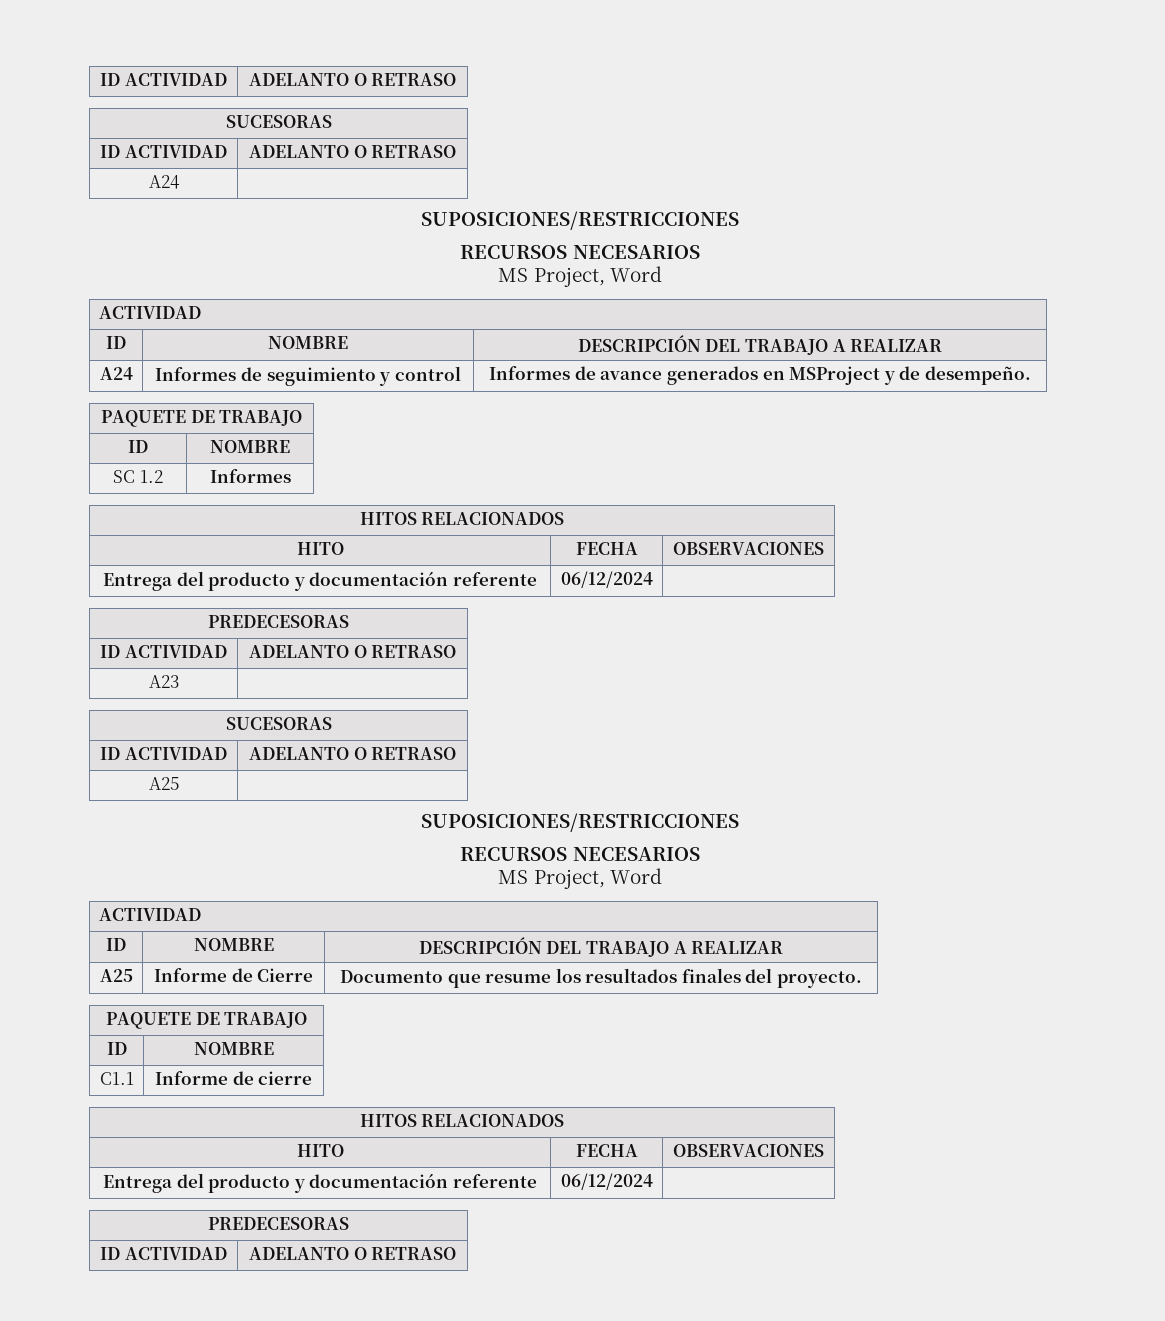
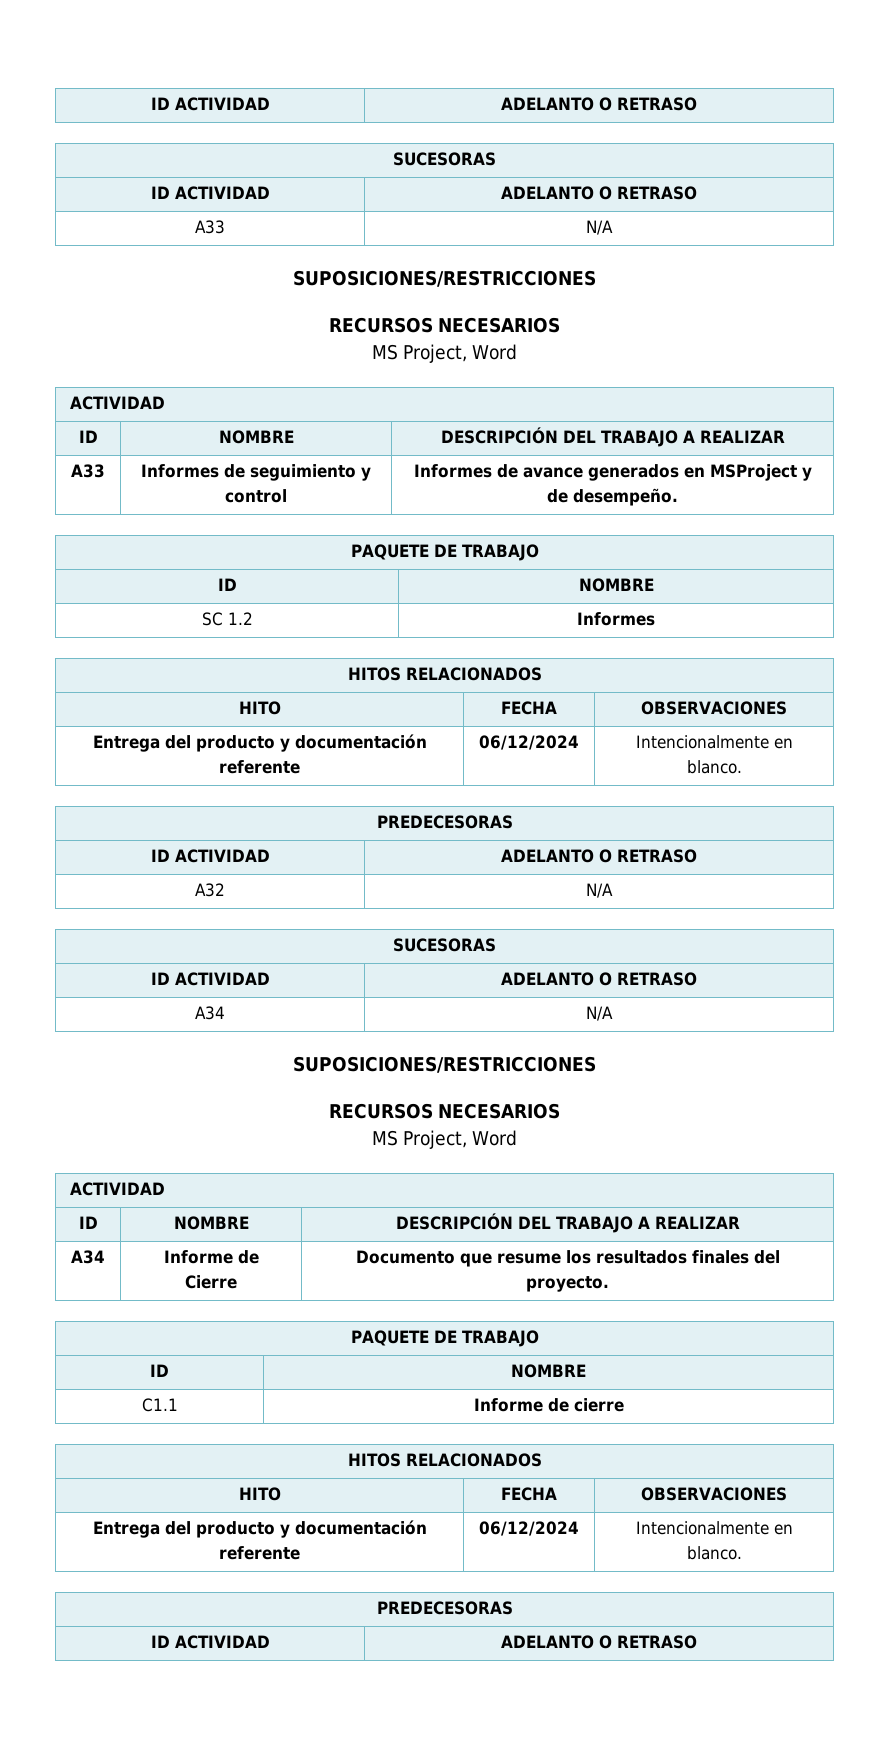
[148,175,180,189] A24 | -> [195,220,225,234] [586,220,613,235] A33 | N/A
[99,367,133,380] A24 -> [71,464,105,478] A33
(653, 579) none -> [635,735,793,749] [686,760,742,774] Intencionalmente en blanco.
[148,675,179,688] [225,717,332,730] [100,747,227,760] [248,747,457,760] [148,777,179,790] A23 | // SUCESORAS // ID ACTIVIDAD | ADELANTO O RETRASO // A25 | -> [195,883,225,897] [586,883,613,898] [393,938,496,952] [150,972,270,986] [501,972,697,986] [195,1006,225,1020] [586,1006,613,1021] A32 | N/A // SUCESORAS // ID ACTIVIDAD | ADELANTO O RETRASO // A34 | N/A
[99,969,133,982] A25 -> [71,1250,105,1264] A34
(653, 1181) none -> [635,1521,793,1535] [686,1546,742,1560] Intencionalmente en blanco.

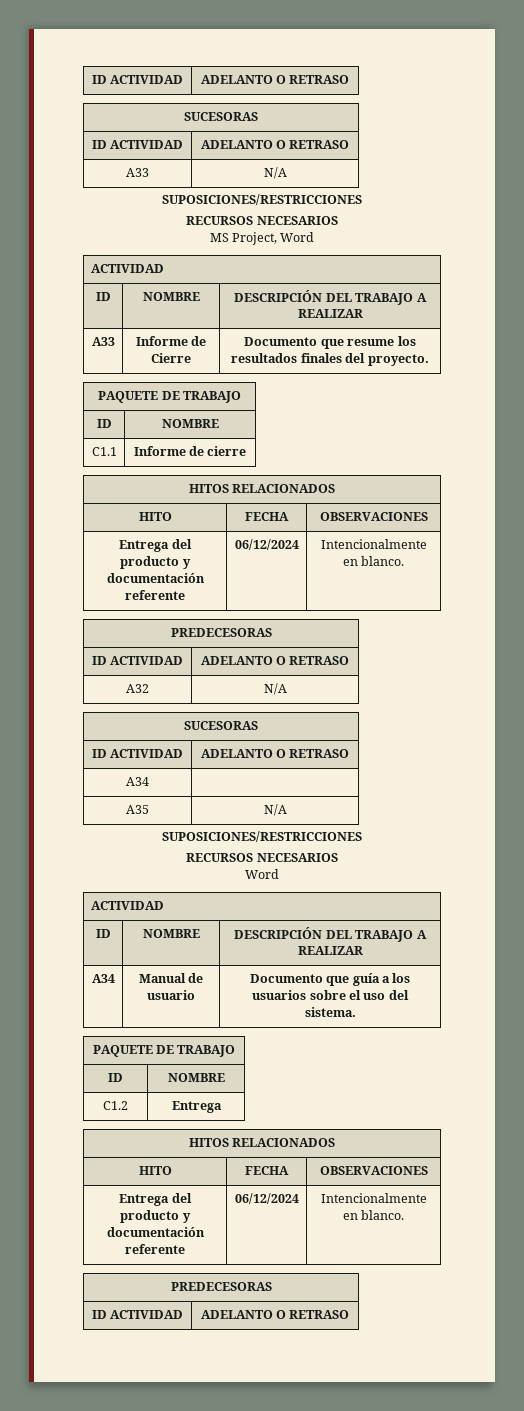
[141,464,371,481] [225,489,287,503] [413,464,812,481] [547,488,678,506] [350,544,539,561] [217,578,237,591] [578,578,654,592] [201,612,253,626] [577,612,655,626] [347,667,542,681] [238,701,281,715] [501,701,557,715] [641,701,788,715] [92,734,427,752] [219,760,300,774] [479,735,579,750] [635,735,793,749] [686,760,742,774] [376,815,513,829] [150,849,270,863] [501,849,697,863] [195,883,225,897] [586,883,613,898] [393,938,496,952] [150,972,270,986] [501,972,697,986] [195,1006,225,1020] [586,1006,613,1021] [293,1056,596,1073] [328,1103,561,1119] [371,1130,518,1149] [70,1182,166,1196] [78,1216,98,1229] [173,1216,249,1230] [395,1213,740,1233] [71,1250,105,1264] | Informes de seguimiento y control | Informes de avance generados en MSProject y de desempeño. // PAQUETE DE TRABAJO // ID | NOMBRE // SC 1.2 | Informes // HITOS RELACIONADOS // HITO | FECHA | OBSERVACIONES // Entrega del producto y documentación referente | 06/12/2024 | Intencionalmente en blanco. // PREDECESORAS // ID ACTIVIDAD | ADELANTO O RETRASO // A32 | N/A // SUCESORAS // ID ACTIVIDAD | ADELANTO O RETRASO // A34 | N/A // SUPOSICIONES/RESTRICCIONES // RECURSOS NECESARIOS // MS Project, Word // ACTIVIDAD // ID | NOMBRE | DESCRIPCIÓN DEL TRABAJO A REALIZAR // A34 -> (115, 341) none
(697, 1642) none -> [126,684,149,693] [263,683,287,695] [184,721,258,730] [91,749,184,758] [200,749,350,758] [126,777,149,786] [126,805,149,814] [263,804,287,816] [162,831,362,842] [186,853,338,862] [245,869,279,879] [90,901,164,910] [95,929,111,938] [142,929,200,938] [234,927,427,942] [297,946,363,955] [91,974,115,983] [138,973,204,983] [147,990,195,1000] [249,973,411,986] [252,990,409,1000] [304,1007,356,1017] [92,1045,236,1057] [108,1073,123,1082] [167,1073,225,1082] [103,1101,128,1110] [171,1101,222,1113] [188,1138,336,1147] [138,1166,172,1175] [245,1166,289,1175] [319,1166,428,1175] [119,1193,192,1206] [120,1210,191,1223] [106,1227,205,1237] [125,1244,185,1254] [234,1193,299,1204] [320,1193,427,1203] [342,1210,405,1220] [170,1282,272,1291] [91,1310,184,1319] [200,1310,350,1319] // A32 | N/A // SUCESORAS // ID ACTIVIDAD | ADELANTO O RETRASO // A34 | // A35 | N/A // SUPOSICIONES/RESTRICCIONES // RECURSOS NECESARIOS // Word // ACTIVIDAD // ID | NOMBRE | DESCRIPCIÓN DEL TRABAJO A REALIZAR // A34 | Manual de usuario | Documento que guía a los usuarios sobre el uso del sistema. // PAQUETE DE TRABAJO // ID | NOMBRE // C1.2 | Entrega // HITOS RELACIONADOS // HITO | FECHA | OBSERVACIONES // Entrega del producto y documentación referente | 06/12/2024 | Intencionalmente en blanco. // PREDECESORAS // ID ACTIVIDAD | ADELANTO O RETRASO

